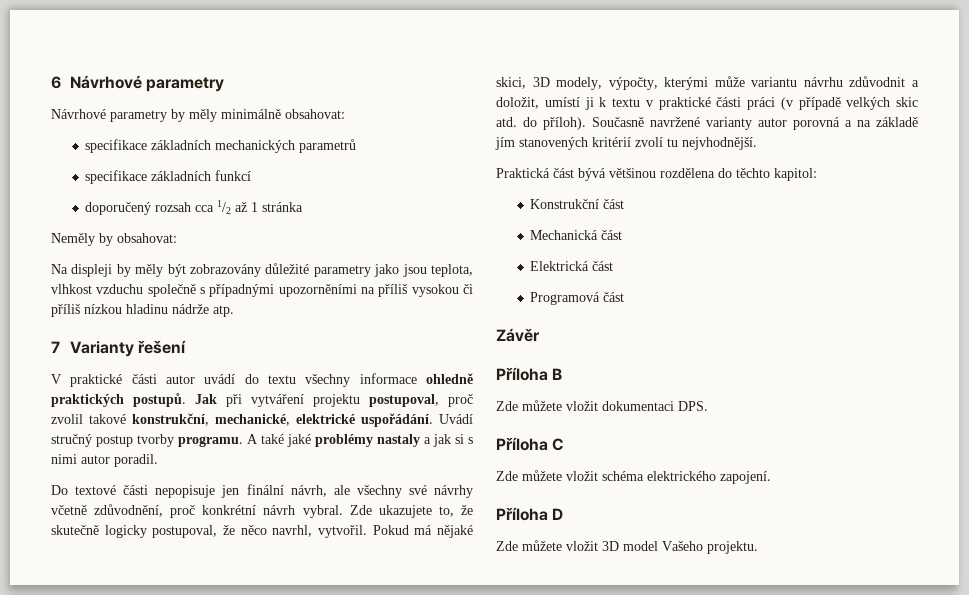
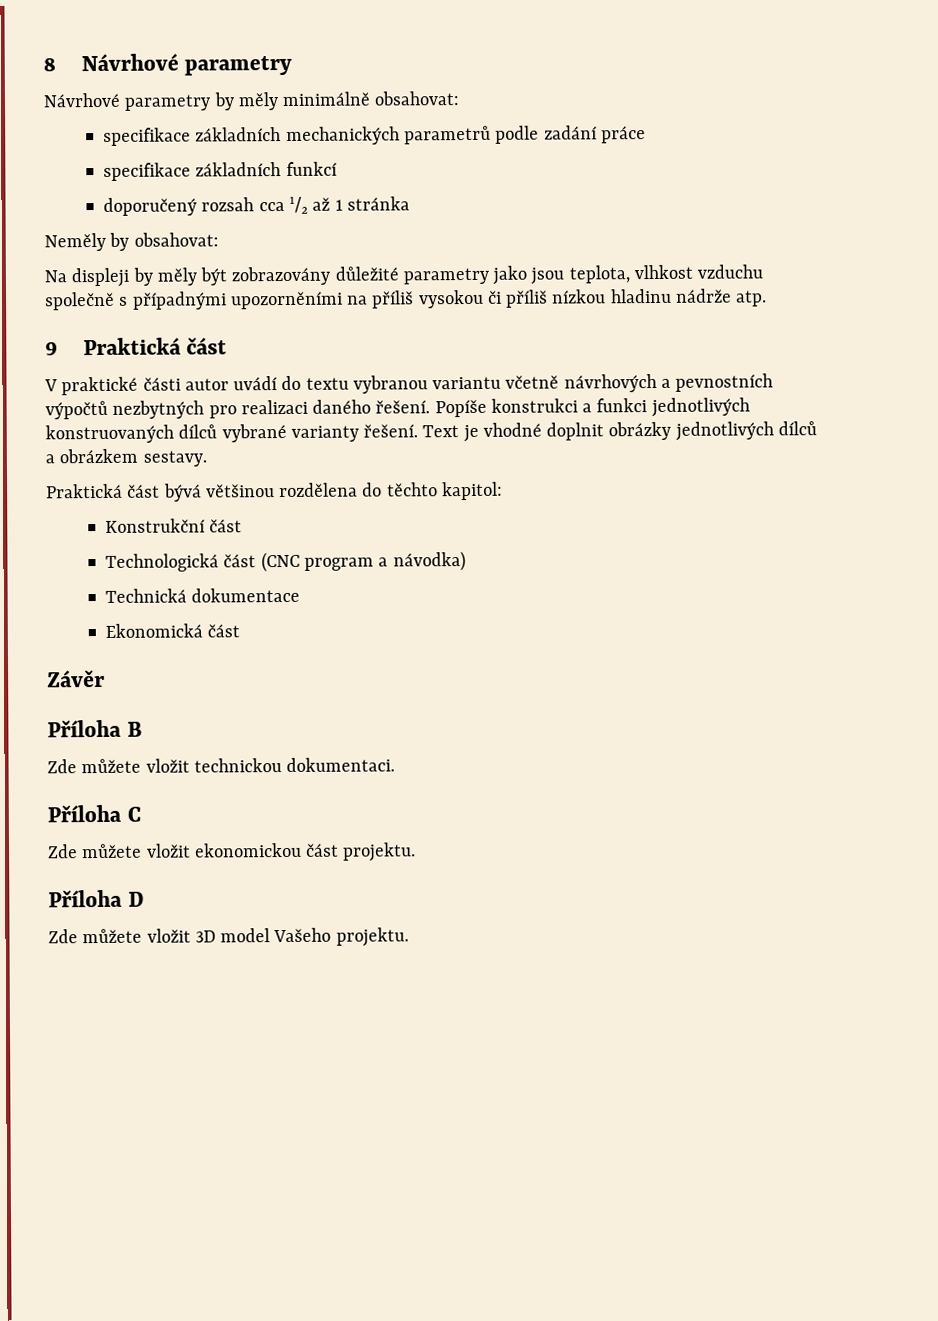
[51,76,61,89] 6 -> [43,57,56,72] 8
(357, 146) none -> [495,125,646,144] podle zadání práce
[51,340,187,357] 7 Varianty řešení -> [45,337,228,356] 9 Praktická část
[305,373,473,387] [51,393,473,407] [51,413,473,427] [51,434,473,447] [51,454,158,467] [51,484,474,498] [51,504,473,518] [51,525,473,538] [496,76,919,90] [496,97,918,110] [496,117,918,130] [495,137,757,150] všechny informace ohledně praktických postupů. Jak při vytváření projektu postupoval, proč zvolil takové konstrukční, mechanické, elektrické uspořádání. Uvádí stručný postup tvorby programu. A také jaké problémy nastaly a jak si s nimi autor poradil. // Do textové části nepopisuje jen finální návrh, ale všechny své návrhy včetně zdůvodnění, proč konkrétní návrh vybral. Zde ukazujete to, že skutečně logicky postupoval, že něco navrhl, vytvořil. Pokud má nějaké skici, 3D modely, výpočty, kterými může variantu návrhu zdůvodnit a doložit, umístí ji k textu v praktické části práci (v případě velkých skic atd. do příloh). Současně navržené varianty autor porovná a na základě jím stanovených kritérií zvolí tu nejvhodnější. -> [352,373,774,394] [45,397,750,420] [45,421,817,444] [45,448,207,467] vybranou variantu včetně návrhových a pevnostních výpočtů nezbytných pro realizaci daného řešení. Popíše konstrukci a funkci jednotlivých konstruovaných dílců vybrané varianty řešení. Text je vhodné doplnit obrázky jednotlivých dílců a obrázkem sestavy.
[530,230,623,240] [530,261,614,271] [530,292,601,305] Mechanická část // Elektrická část // Programová -> [105,551,466,573] [105,587,301,603] [105,623,204,638] Technologická část (CNC program a návodka) // Technická dokumentace // Ekonomická
[602,401,708,411] dokumentaci DPS. -> [193,757,396,773] technickou dokumentaci.
[602,471,771,484] schéma elektrického zapojení. -> [193,842,417,862] ekonomickou část projektu.

